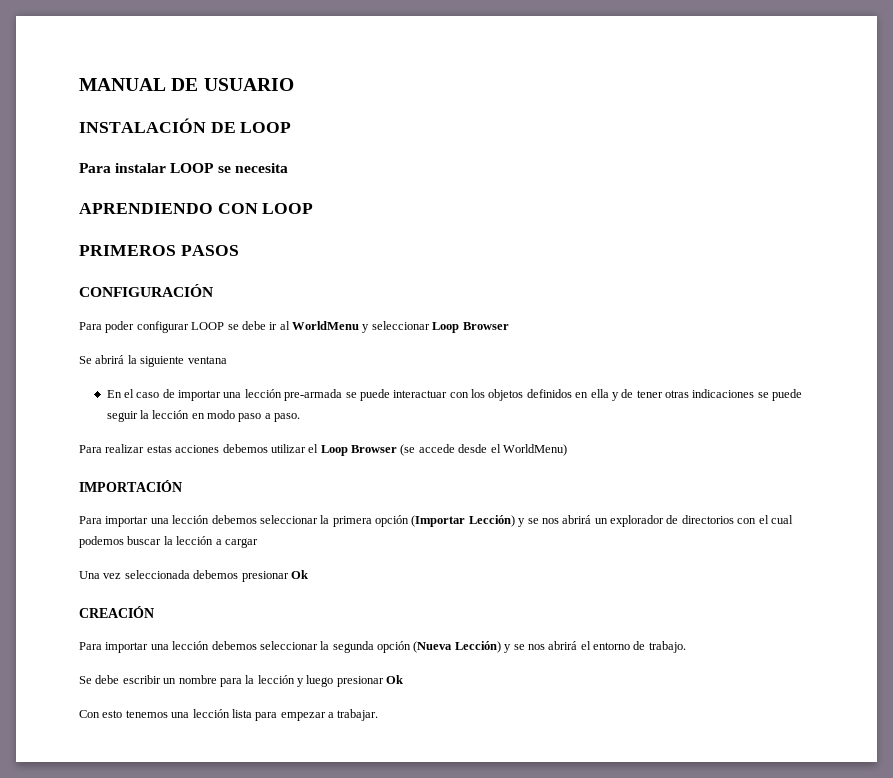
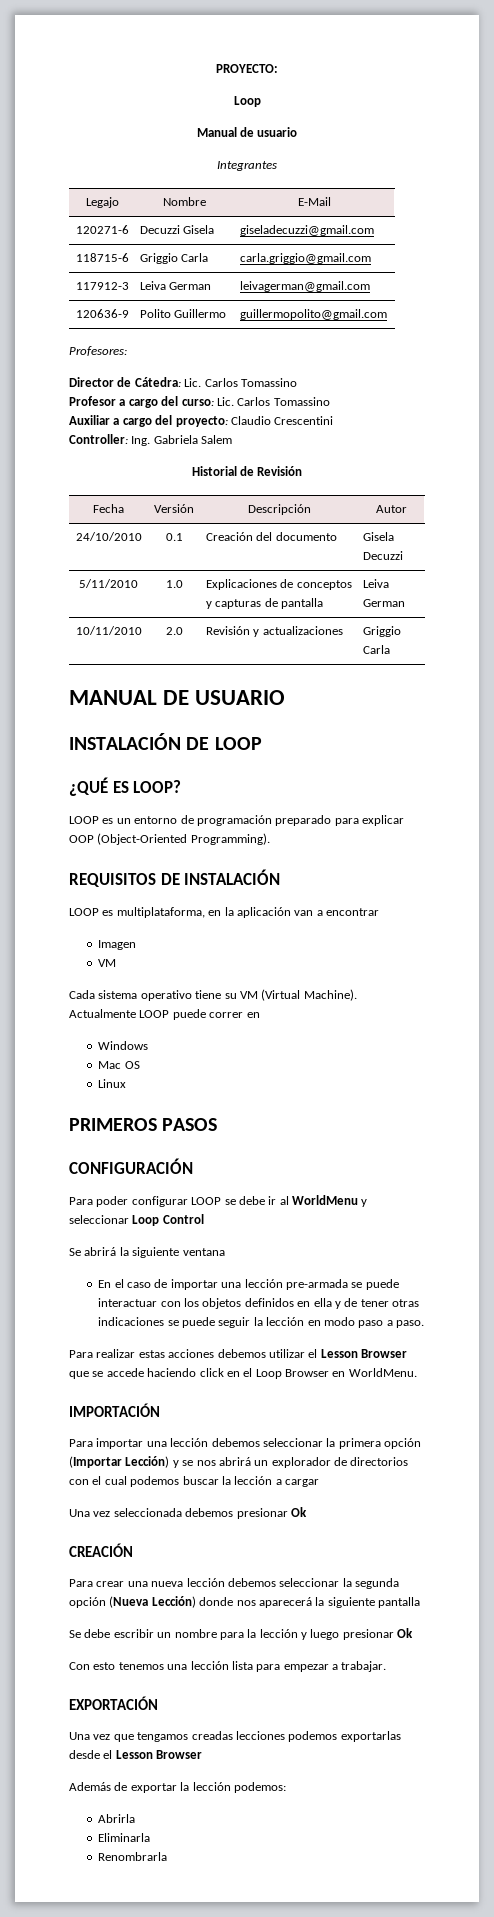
(79, 84) none -> [216,64,278,73] [233,96,261,107] [196,127,298,137] [217,161,277,171] [85,197,119,208] [163,197,206,206] [298,197,331,206] [76,225,130,234] [139,225,215,234] [239,225,374,236] [76,253,130,262] [139,253,209,264] [239,253,371,264] [76,282,130,290] [139,281,212,290] [239,281,370,292] [76,309,130,318] [139,309,227,318] [239,309,387,320] [69,346,127,356] [69,377,297,387] [69,396,330,408] [69,415,334,427] [69,434,233,446] [191,466,303,476] [93,504,124,513] [154,504,194,513] [247,504,311,515] [375,505,407,513] [75,532,142,541] [165,533,183,541] [205,532,337,541] [362,532,394,541] [362,551,403,560] [79,579,138,588] [165,580,183,588] [205,579,352,590] [205,598,324,609] [362,579,389,588] [362,599,405,607] [75,626,142,635] [165,627,183,635] [205,626,343,637] [362,626,401,637] [362,645,390,654] PROYECTO: // Loop // Manual de usuario // Integrantes // Legajo | Nombre | E-Mail // 120271-6 | Decuzzi Gisela | giseladecuzzi@gmail.com // 118715-6 | Griggio Carla | carla.griggio@gmail.com // 117912-3 | Leiva German | leivagerman@gmail.com // 120636-9 | Polito Guillermo | guillermopolito@gmail.com // Profesores: // Director de Cátedra: Lic. Carlos Tomassino // Profesor a cargo del curso: Lic. Carlos Tomassino // Auxiliar a cargo del proyecto: Claudio Crescentini // Controller: Ing. Gabriela Salem // Historial de Revisión // Fecha | Versión | Descripción | Autor // 24/10/2010 | 0.1 | Creación del documento | Gisela Decuzzi // 5/11/2010 | 1.0 | Explicaciones de conceptos y capturas de pantalla | Leiva German // 10/11/2010 | 2.0 | Revisión y actualizaciones | Griggio Carla //
[79,163,288,173] [79,203,314,214] Para instalar LOOP se necesita // APRENDIENDO CON LOOP -> [69,777,182,796] [69,815,404,826] [69,833,270,845] [69,869,281,887] [69,907,379,918] [98,940,137,950] [98,959,117,967] [69,989,357,1001] [69,1009,260,1020] [98,1041,149,1050] [98,1061,140,1069] [98,1079,127,1088] ¿QUÉ ES LOOP? // LOOP es un entorno de programación preparado para explicar OOP (Object-Oriented Programming). // REQUISITOS DE INSTALACIÓN // LOOP es multiplataforma, en la aplicación van a encontrar // Imagen // VM // Cada sistema operativo tiene su VM (Virtual Machine). Actualmente LOOP puede correr en // Windows // Mac OS // Linux
[462,322,509,330] Browser -> [162,1214,204,1224] Control
[320,444,567,456] Loop Browser (se accede desde el WorldMenu) -> [320,1349,407,1358] [69,1368,417,1379] Lesson Browser que se accede haciendo click en el Loop Browser en WorldMenu.
[105,642,169,653] importar una -> [96,1581,184,1587] crear una nueva
[504,641,686,653] y se nos abrirá el entorno de trabajo. -> [199,1597,420,1608] donde nos aparecerá la siguiente pantalla
(379, 715) none -> [69,1696,158,1710] [69,1731,401,1742] [69,1750,203,1759] [69,1782,286,1793] [98,1814,136,1823] [98,1833,151,1842] [98,1852,168,1861] // EXPORTACIÓN // Una vez que tengamos creadas lecciones podemos exportarlas desde el Lesson Browser // Además de exportar la lección podemos: // Abrirla // Eliminarla // Renombrarla

